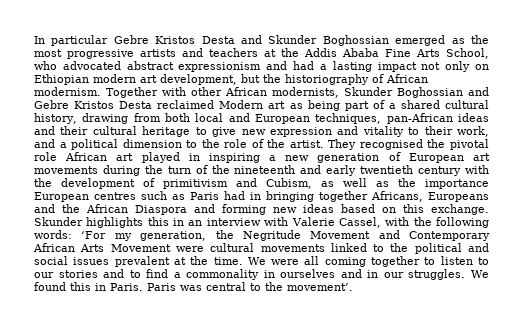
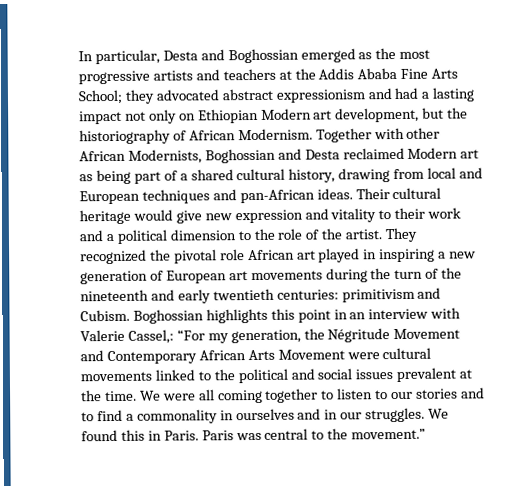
[51,35,196,46] particular Gebre Kristos -> [94,49,160,65] particular,
[268,35,318,44] Skunder -> (225, 55) none
[446,48,489,59] [34,61,57,70] School, who -> [78,89,155,105] School; they
[93,74,136,83] modern -> [260,108,312,120] Modern
[34,87,101,96] modernism. -> [237,128,313,141] Modernism.
[272,87,489,98] [34,100,115,109] modernists, Skunder Boghossian and Gebre Kristos -> [127,148,302,164] Modernists, Boghossian and
[164,113,190,122] both -> (425, 174) none
[315,113,490,124] [34,126,89,135] techniques, pan-African ideas and their -> [141,188,390,204] techniques and pan-African ideas. Their
[195,127,207,135] to -> [132,209,173,221] would
[457,126,490,137] work, -> [427,207,462,219] work
[359,139,423,150] recognised -> [80,249,147,265] recognized
[418,165,490,176] [34,178,489,189] [34,191,489,202] [34,204,489,215] [34,217,83,226] century with the development of primitivism and Cubism, as well as the importance European centres such as Paris had in bringing together Africans, Europeans and the African Diaspora and forming new ideas based on this exchange. Skunder -> [276,287,442,303] [80,309,204,324] centuries: primitivism and Cubism. Boghossian
(169, 221) none -> [297,309,331,323] point
[338,217,490,228] [34,230,107,239] Cassel, with the following words: ‘For -> [127,329,205,344] Cassel,: “For
[242,230,301,241] Negritude -> [327,328,391,343] Négritude
[287,283,353,291] movement’. -> [351,428,427,440] movement.”

